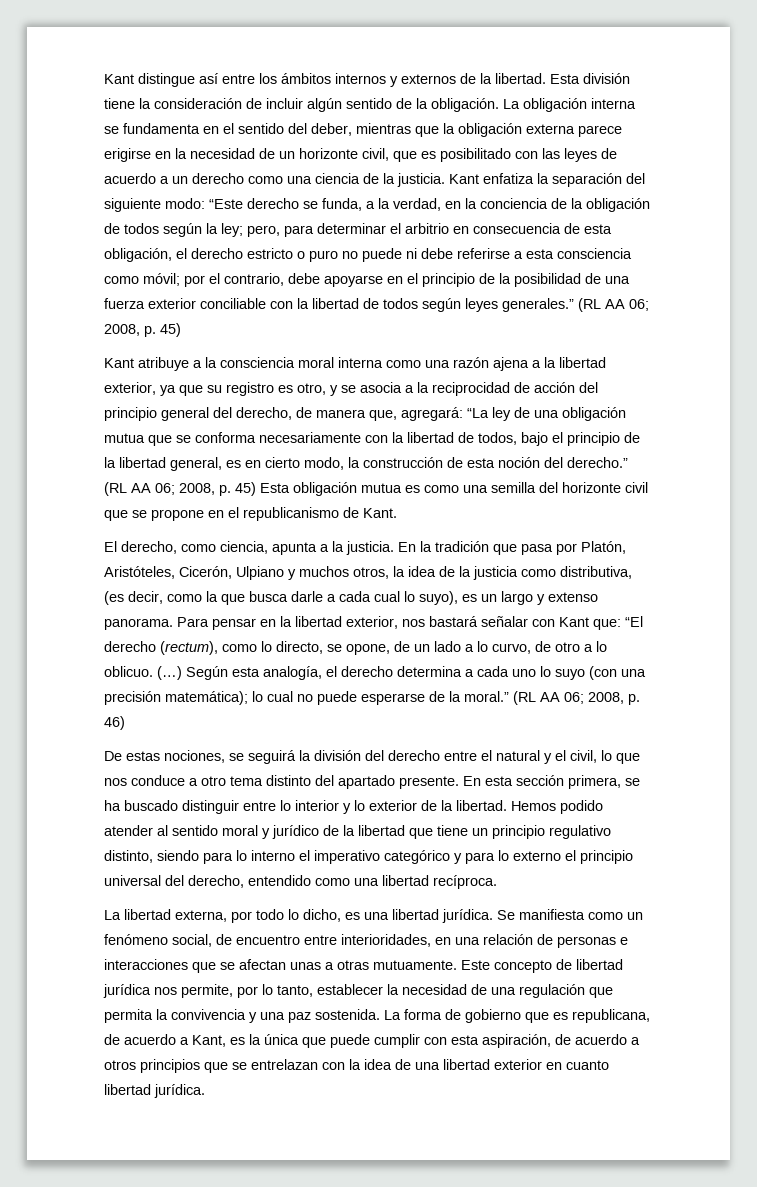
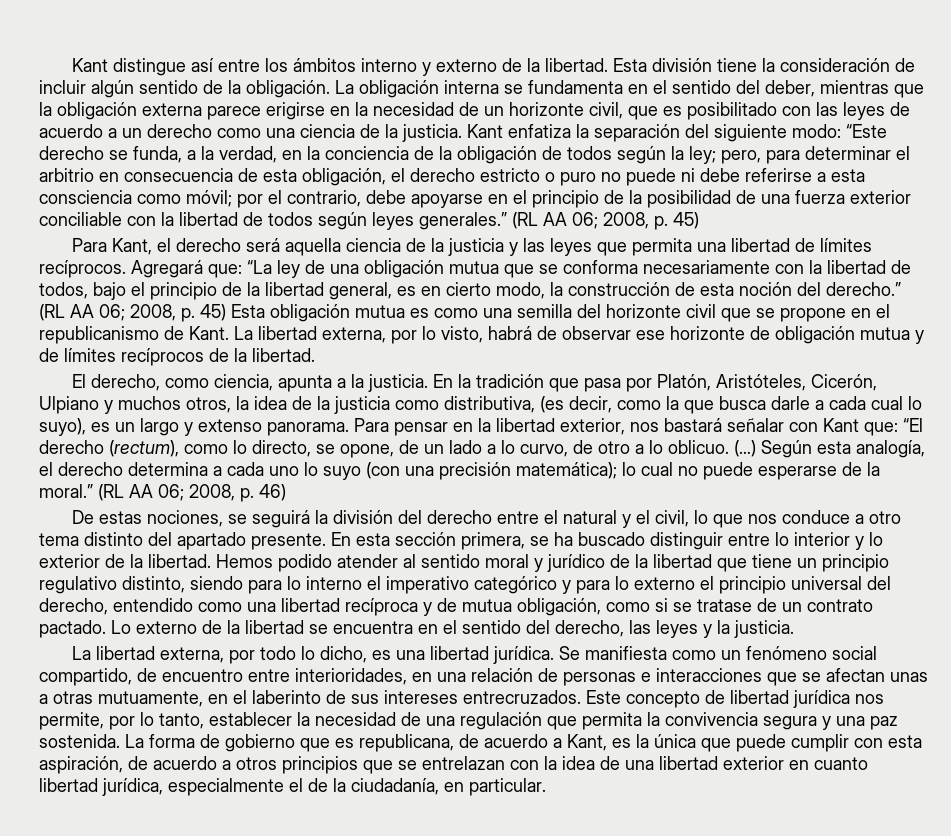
[335,73,456,87] internos y externos -> [360,58,497,76] interno y externo
[104,357,606,371] [104,382,598,396] [104,407,463,421] Kant atribuye a la consciencia moral interna como una razón ajena a la libertad exterior, ya que su registro es otro, y se asocia a la reciprocidad de acción del principio general del derecho, de manera que, agregará: -> [71,238,872,256] [39,260,242,278] Para Kant, el derecho será aquella ciencia de la justicia y las leyes que permita una libertad de límites recíprocos. Agregará que:
(397, 513) none -> [234,326,924,344] [39,348,315,366] La libertad externa, por lo visto, habrá de observar ese horizonte de obligación mutua y de límites recíprocos de la libertad.
[433,875,497,889] recíproca. -> [345,598,873,616] [39,620,794,638] recíproca y de mutua obligación, como si se tratase de un contrato pactado. Lo externo de la libertad se encuentra en el sentido del derecho, las leyes y la justicia.
[172,934,212,947] social, -> [831,646,877,660] [39,668,132,686] social compartido,
[373,960,457,970] mutuamente. -> [98,690,581,707] mutuamente, en el laberinto de sus intereses entrecruzados.
(246, 1014) none -> [763,716,817,730] segura
[154,1084,205,1098] jurídica. -> [102,778,546,796] jurídica, especialmente el de la ciudadanía, en particular.

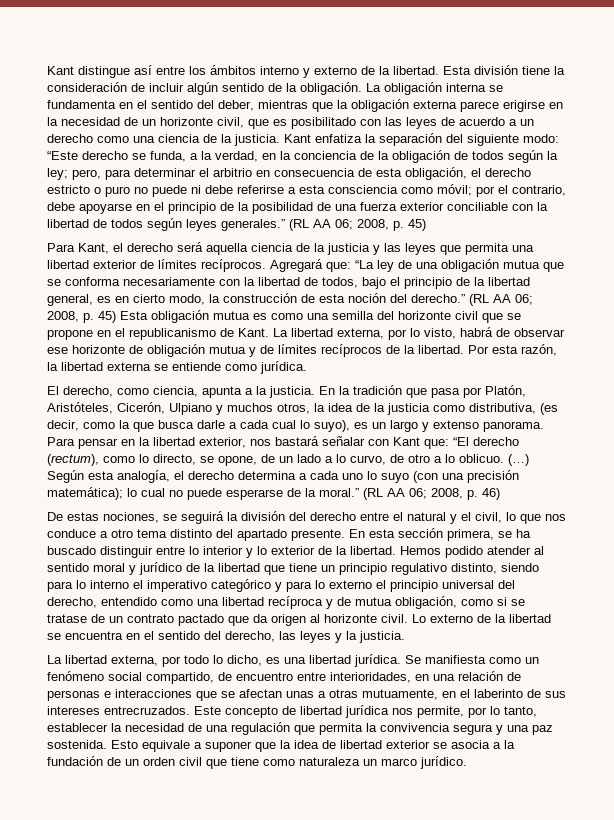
(790, 245) none -> [93,260,137,269] exterior
(315, 355) none -> [468,344,557,356] [47,361,307,374] Por esta razón, la libertad externa se entiende como jurídica.
[39,620,106,638] pactado. -> [178,614,408,626] pactado que da origen al horizonte civil.
[125,734,922,752] [39,756,868,774] [39,778,546,796] La forma de gobierno que es republicana, de acuerdo a Kant, es la única que puede cumplir con esta aspiración, de acuerdo a otros principios que se entrelazan con la idea de una libertad exterior en cuanto libertad jurídica, especialmente el de la ciudadanía, en particular. -> [111,740,515,752] [47,756,467,769] Esto equivale a suponer que la idea de libertad exterior se asocia a la fundación de un orden civil que tiene como naturaleza un marco jurídico.

